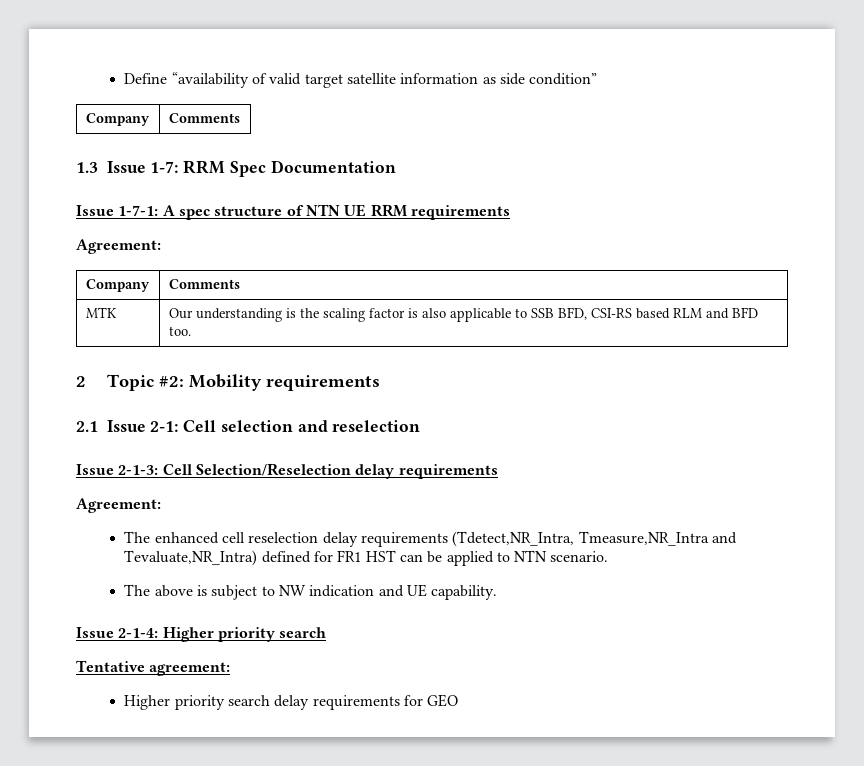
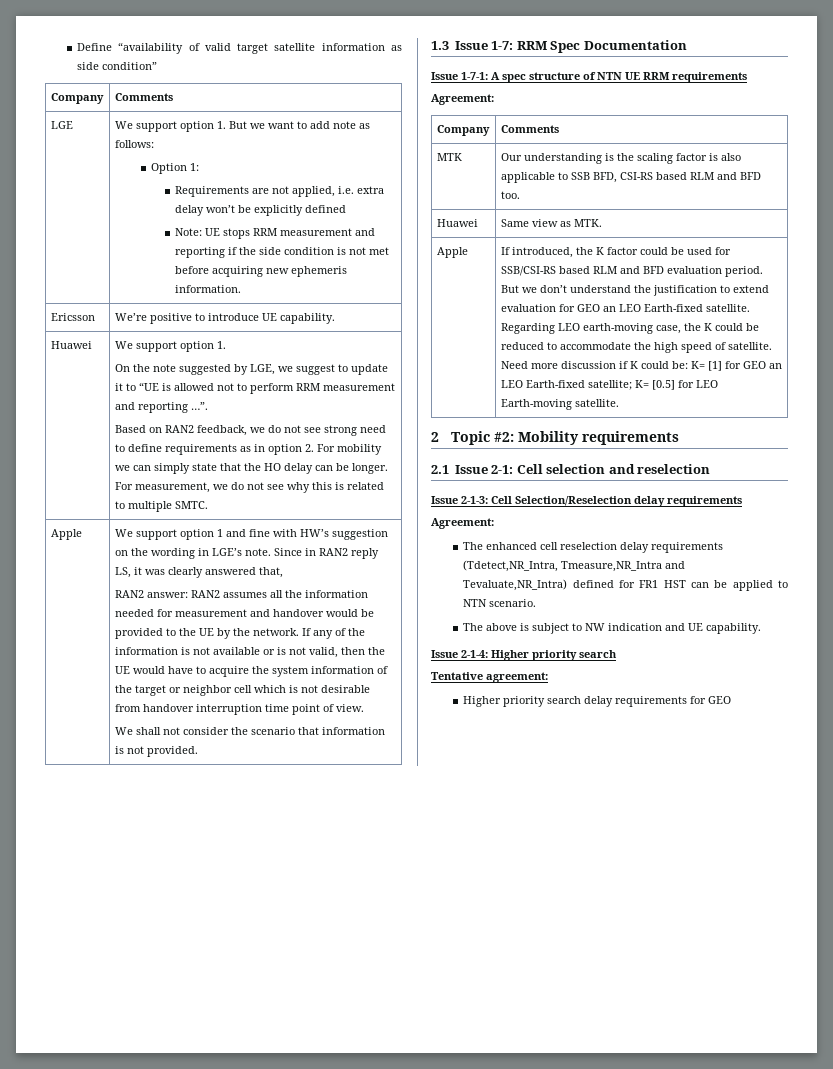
(240, 118) none -> [50,121,73,129] [114,121,370,132] [114,140,154,148] [151,163,200,174] [175,186,385,197] [175,205,347,216] [175,228,376,239] [175,247,390,258] [175,266,348,277] [175,285,242,293] [50,313,95,321] [114,313,335,324] [50,341,92,349] [114,341,226,352] [114,364,388,375] [114,382,395,394] [114,402,208,413] [114,425,386,436] [114,444,382,455] [114,463,388,474] [114,482,384,493] [114,501,208,512] [50,529,82,540] [114,529,388,540] [114,548,379,559] [114,567,283,578] [114,590,368,598] [114,609,374,617] [114,628,365,639] [114,647,385,658] [114,666,388,677] [114,685,370,696] [114,704,364,715] [114,727,385,735] [114,746,198,757] // LGE | We support option 1. But we want to add note as follows: // Option 1: // Requirements are not applied, i.e. extra delay won’t be explicitly defined // Note: UE stops RRM measurement and reporting if the side condition is not met before acquiring new ephemeris information. // Ericsson | We’re positive to introduce UE capability. // Huawei | We support option 1. // On the note suggested by LGE, we suggest to update it to “UE is allowed not to perform RRM measurement and reporting …”. // Based on RAN2 feedback, we do not see strong need to define requirements as in option 2. For mobility we can simply state that the HO delay can be longer. For measurement, we do not see why this is related to multiple SMTC. // Apple | We support option 1 and fine with HW’s suggestion on the wording in LGE’s note. Since in RAN2 reply LS, it was clearly answered that, // RAN2 answer: RAN2 assumes all the information needed for measurement and handover would be provided to the UE by the network. If any of the information is not available or is not valid, then the UE would have to acquire the system information of the target or neighbor cell which is not desirable from handover interruption time point of view. // We shall not consider the scenario that information is not provided.
(191, 331) none -> [436,219,478,227] [500,219,602,227] [436,247,468,258] [500,247,731,258] [500,266,763,277] [500,285,769,296] [500,304,750,312] [500,323,759,334] [500,342,772,353] [500,361,782,371] [500,380,718,390] [500,399,619,410] // Huawei | Same view as MTK. // Apple | If introduced, the K factor could be used for SSB/CSI-RS based RLM and BFD evaluation period. But we don’t understand the justification to extend evaluation for GEO an LEO Earth-fixed satellite. Regarding LEO earth-moving case, the K could be reduced to accommodate the high speed of satellite. Need more discussion if K could be: K= [1] for GEO an LEO Earth-fixed satellite; K= [0.5] for LEO Earth-moving satellite.

